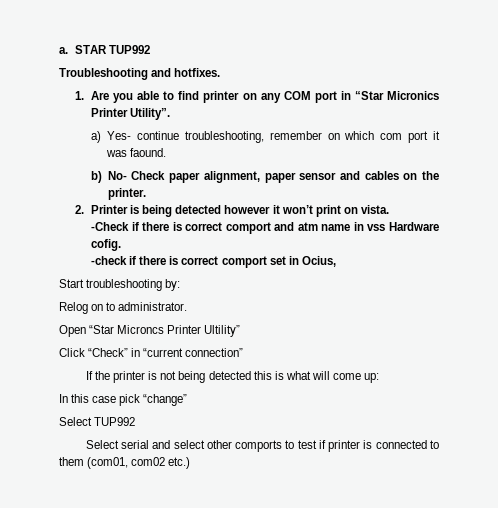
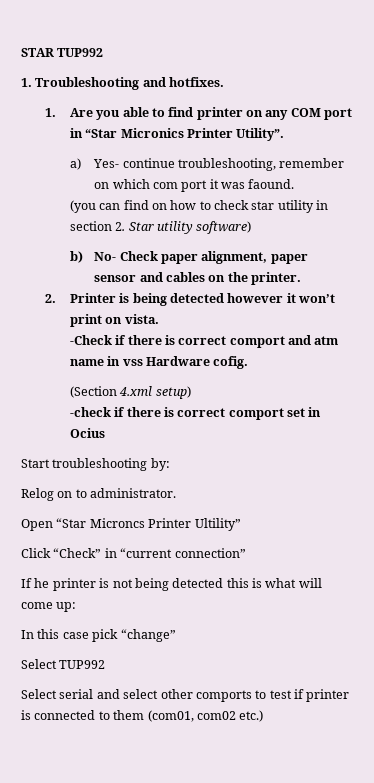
[59,47,68,54] a. -> (21, 52) none
(151, 49) none -> [21,78,32,87] 1.
(167, 152) none -> [69,200,329,213] [69,221,252,234] // (you can find on how to check star utility in section 2. Star utility software)
(122, 245) none -> [69,386,191,399] // (Section 4.xml setup)
[301,256,336,267] Ocius, -> [69,428,105,438] Ocius
[95,371,111,380] the -> [34,578,50,588] he

